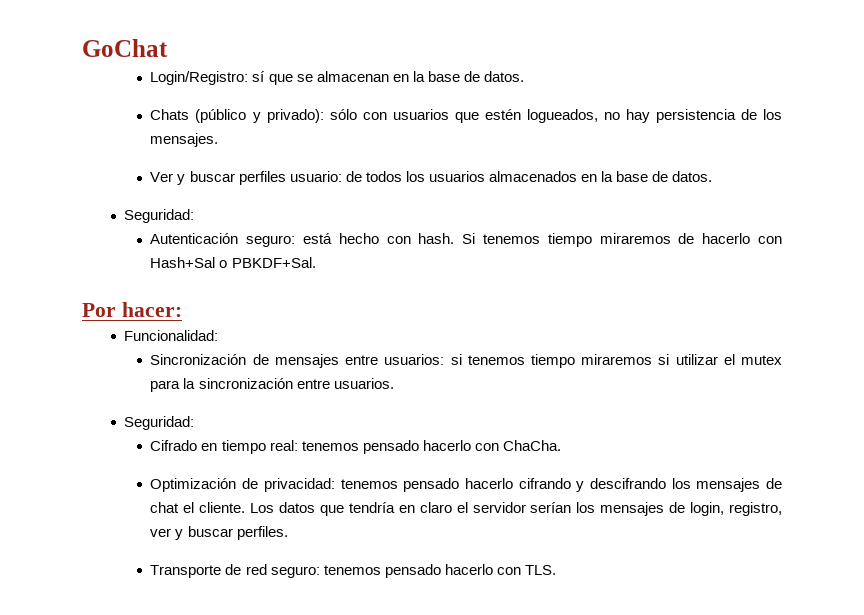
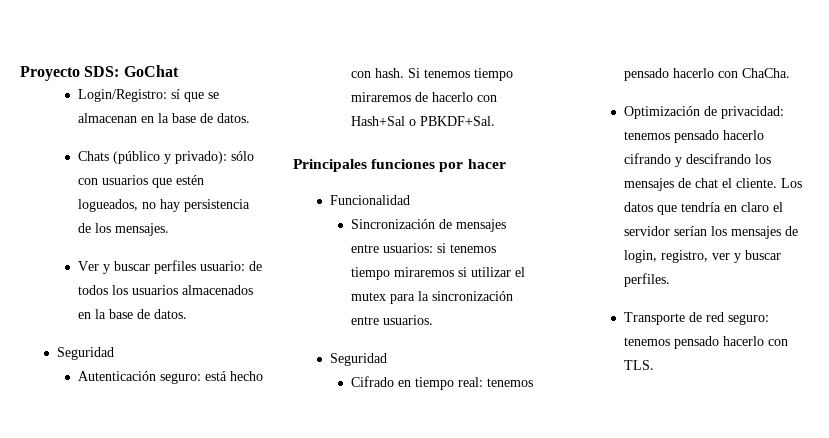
(82, 48) none -> [20,66,120,81] Proyecto SDS:
[124,209,195,223] Seguridad: -> [56,347,114,360] Seguridad
[82,302,182,317] [124,330,219,341] Por hacer: // Funcionalidad: -> [293,159,506,172] [329,195,410,205] Principales funciones por hacer // Funcionalidad
[124,416,195,430] Seguridad: -> [329,353,387,366] Seguridad

